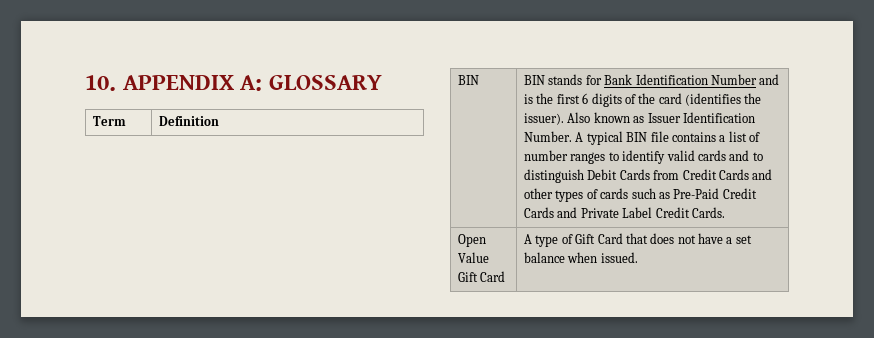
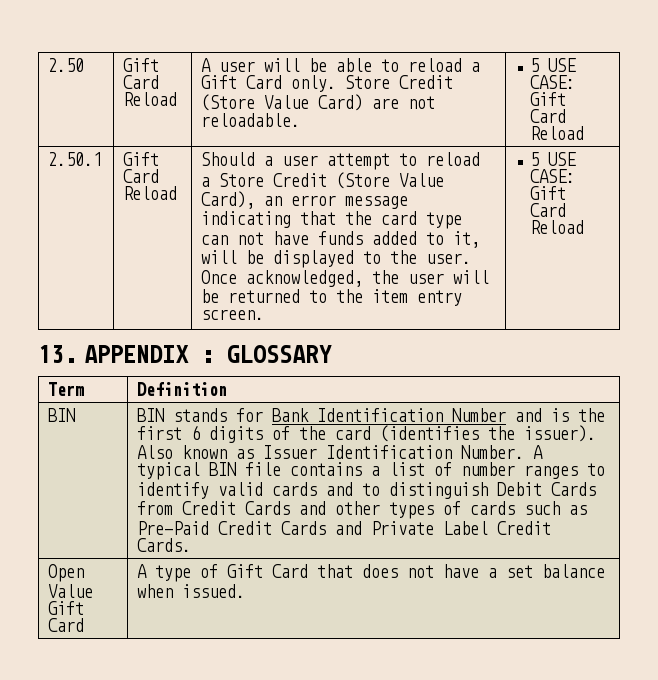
[85,75,263,91] 10. APPENDIX A: -> [48,58,85,72] [123,58,160,72] [123,75,160,89] [123,92,178,106] [201,58,481,72] [201,75,454,92] [201,94,436,111] [201,113,301,127] [530,58,577,72] [530,75,576,89] [530,92,567,106] [530,109,567,123] [530,126,585,140] [48,152,103,166] [123,152,160,166] [123,169,160,183] [123,186,178,200] [201,152,481,170] [201,172,445,189] [201,191,409,209] [201,211,463,229] [201,231,481,248] [201,250,472,268] [201,270,490,287] [201,289,463,306] [201,309,265,320] [530,152,577,166] [530,169,576,183] [530,186,567,200] [530,203,567,217] [530,220,585,234] [38,345,214,363] 2.50 | Gift Card Reload | A user will be able to reload a Gift Card only. Store Credit (Store Value Card) are not reloadable. | 5 USE CASE: Gift Card Reload // 2.50.1 | Gift Card Reload | Should a user attempt to reload a Store Credit (Store Value Card), an error message indicating that the card type can not have funds added to it, will be displayed to the user. Once acknowledged, the user will be returned to the item entry screen. | 5 USE CASE: Gift Card Reload // 13. APPENDIX :

